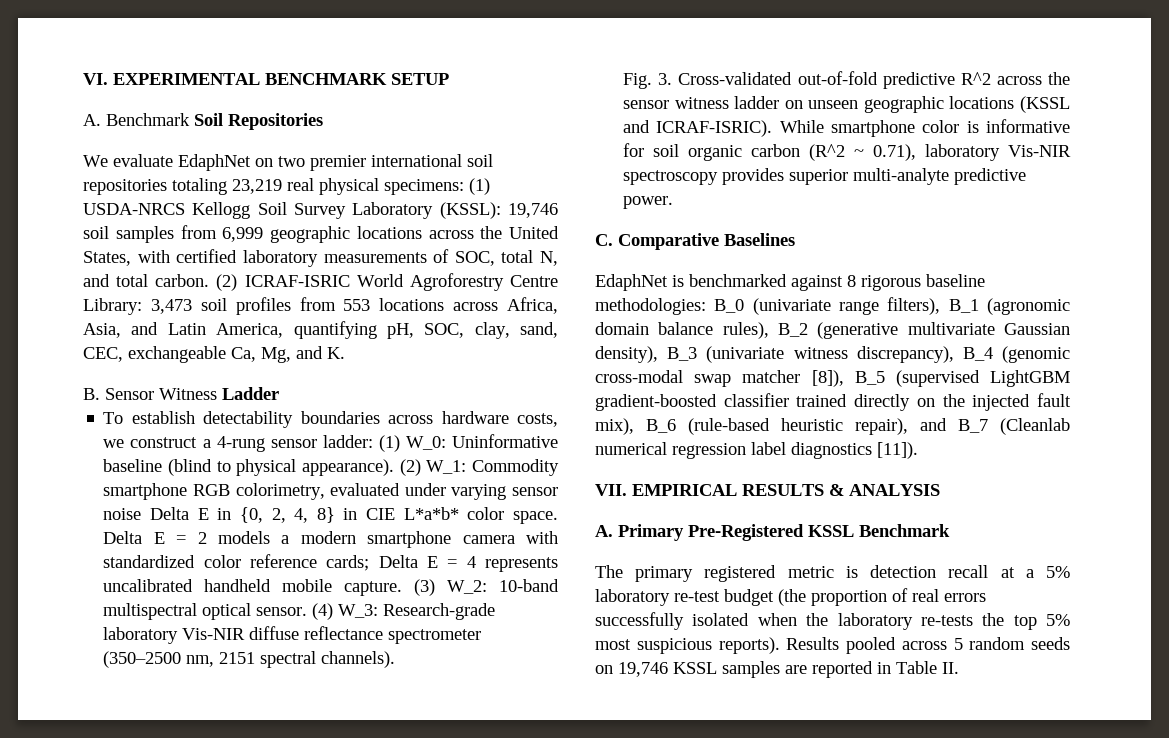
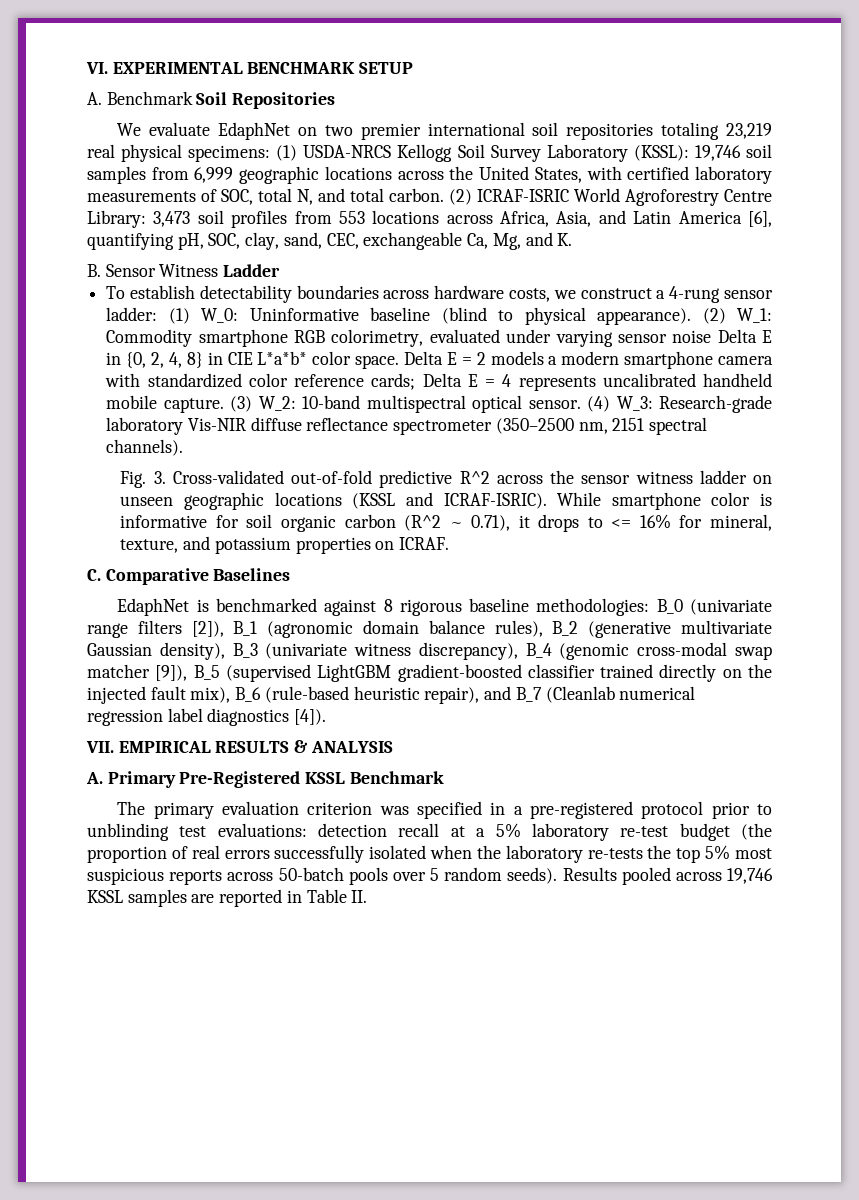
[216,323,284,338] America, -> [678,211,773,227] America [6],
[925,144,1071,161] [623,168,1027,185] [623,196,674,209] laboratory Vis-NIR spectroscopy provides superior multi-analyte predictive power. -> [518,514,772,532] [120,536,450,554] it drops to <= 16% for mineral, texture, and potassium properties on ICRAF.
[887,297,941,315] filters), -> [137,620,224,637] filters [2]),
[811,370,844,387] [8]), -> [155,665,188,681] [9]),
[877,442,918,459] [11]). -> [294,709,327,725] [4]).
[704,565,858,582] registered metric is -> [221,801,773,819] [87,823,307,841] evaluation criterion was specified in a pre-registered protocol prior to unblinding test evaluations:
[718,637,1070,654] [595,665,613,674] reports). Results pooled across 5 random seeds on -> [169,867,722,885] reports across 50-batch pools over 5 random seeds). Results pooled across

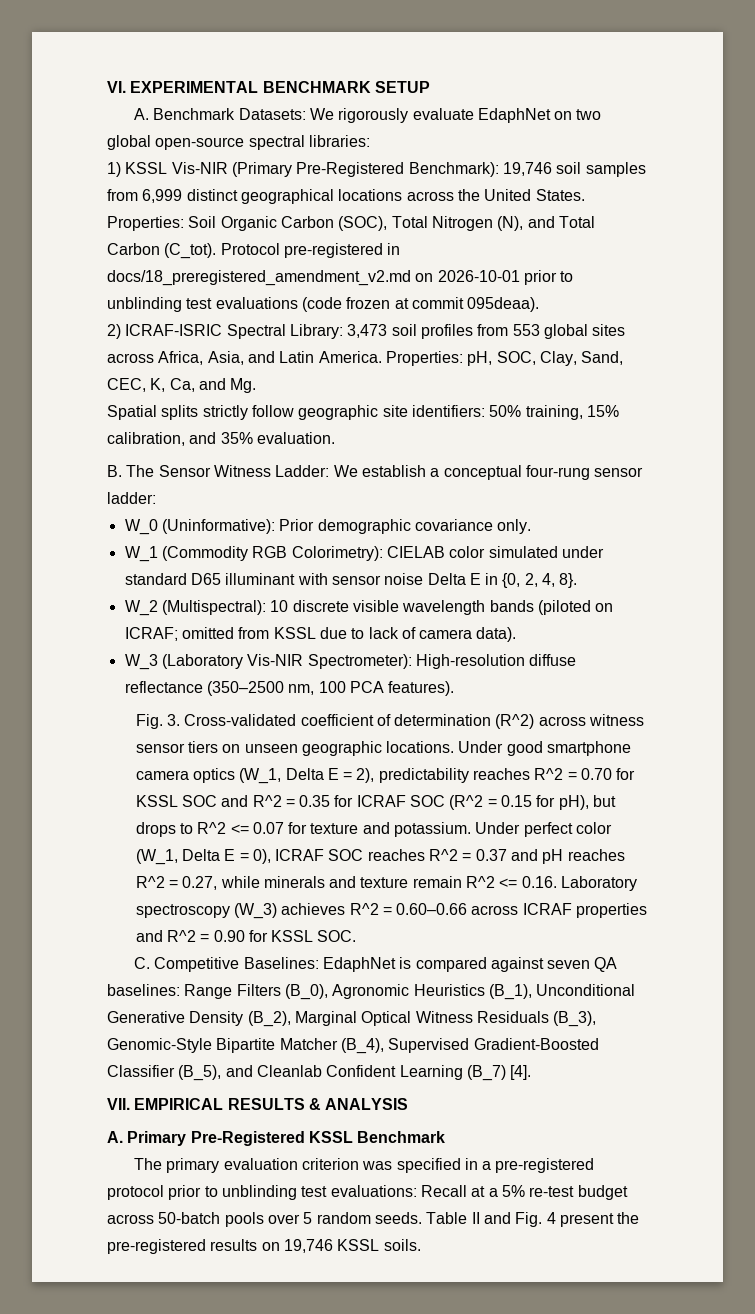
[196,92,336,109] [117,123,142,136] Soil Repositories // We -> [238,108,409,123] Datasets: We rigorously
[360,122,772,140] [87,144,689,162] premier international soil repositories totaling 23,219 real physical specimens: (1) USDA-NRCS Kellogg Soil Survey Laboratory (KSSL): -> [107,135,370,150] [107,162,499,177] global open-source spectral libraries: // 1) KSSL Vis-NIR (Primary Pre-Registered Benchmark):
[239,166,320,184] geographic -> [186,189,334,204] distinct geographical
[534,166,773,184] [87,188,772,206] States, with certified laboratory measurements of SOC, total N, and total carbon. (2) ICRAF-ISRIC World Agroforestry Centre -> [535,189,585,201] [107,216,595,231] [107,243,401,259] [107,270,574,286] [107,297,540,312] [107,324,286,339] States. Properties: Soil Organic Carbon (SOC), Total Nitrogen (N), and Total Carbon (C_tot). Protocol pre-registered in docs/18_preregistered_amendment_v2.md on 2026-10-01 prior to unblinding test evaluations (code frozen at commit 095deaa). // 2) ICRAF-ISRIC Spectral
[372,210,440,224] locations -> [543,324,626,339] global sites
[678,211,773,227] [87,232,573,250] America [6], quantifying pH, SOC, clay, sand, CEC, exchangeable Ca, Mg, and K. -> [318,351,624,366] [107,378,257,393] [107,405,619,420] [107,432,335,446] America. Properties: pH, SOC, Clay, Sand, CEC, K, Ca, and Mg. // Spatial splits strictly follow geographic site identifiers: 50% training, 15% calibration, and 35% evaluation.
(101, 270) none -> [126,465,155,477] The
[223,264,281,277] [106,285,773,303] [106,307,773,325] [106,329,613,347] Ladder // To establish detectability boundaries across hardware costs, we construct a 4-rung sensor ladder: (1) W_0: Uninformative baseline (blind to physical appearance). (2) W_1: Commodity smartphone RGB colorimetry, evaluated under varying -> [275,465,644,480] [107,492,156,504] [124,519,532,535] [124,546,604,562] [124,573,328,585] Ladder: We establish a conceptual four-rung sensor ladder: // W_0 (Uninformative): Prior demographic covariance only. // W_1 (Commodity RGB Colorimetry): CIELAB color simulated under standard D65 illuminant with
[186,351,773,369] [105,373,772,391] [106,395,773,413] [106,417,246,435] 8} in CIE L*a*b* color space. Delta E = 2 models a modern smartphone camera with standardized color reference cards; Delta E = 4 represents uncalibrated handheld mobile capture. (3) W_2: 10-band multispectral optical sensor. (4) W_3: Research-grade laboratory Vis-NIR -> [559,573,578,588] [124,600,614,616] [124,627,517,642] [124,654,525,670] 8}. // W_2 (Multispectral): 10 discrete visible wavelength bands (piloted on ICRAF; omitted from KSSL due to lack of camera data). // W_3 (Laboratory Vis-NIR Spectrometer): High-resolution
[393,420,493,435] spectrometer -> (203, 687) none
[612,417,708,435] [106,439,184,456] 2151 spectral channels). -> [318,681,455,696] 100 PCA features).
[291,470,773,488] [120,492,772,510] [120,514,772,532] [120,536,450,554] [87,568,291,585] [117,598,773,616] [87,620,772,638] [87,642,772,660] [87,664,772,682] [87,686,696,704] [87,708,327,726] out-of-fold predictive R^2 across the sensor witness ladder on unseen geographic locations (KSSL and ICRAF-ISRIC). While smartphone color is informative for soil organic carbon (R^2 ~ 0.71), it drops to <= 16% for mineral, texture, and potassium properties on ICRAF. // C. Comparative Baselines // EdaphNet is benchmarked against 8 rigorous baseline methodologies: B_0 (univariate range filters [2]), B_1 (agronomic domain balance rules), B_2 (generative multivariate Gaussian density), B_3 (univariate witness discrepancy), B_4 (genomic cross-modal swap matcher [9]), B_5 (supervised LightGBM gradient-boosted classifier trained directly on the injected fault mix), B_6 (rule-based heuristic repair), and B_7 (Cleanlab numerical regression label diagnostics [4]). -> [300,714,645,729] [135,741,632,756] [135,768,636,784] [135,795,617,810] [135,822,613,837] [135,849,625,865] [135,876,638,891] [135,903,648,919] [135,930,357,942] [133,957,618,972] [107,984,636,1000] [107,1011,597,1027] [107,1038,599,1054] [107,1065,532,1081] coefficient of determination (R^2) across witness sensor tiers on unseen geographic locations. Under good smartphone camera optics (W_1, Delta E = 2), predictability reaches R^2 = 0.70 for KSSL SOC and R^2 = 0.35 for ICRAF SOC (R^2 = 0.15 for pH), but drops to R^2 <= 0.07 for texture and potassium. Under perfect color (W_1, Delta E = 0), ICRAF SOC reaches R^2 = 0.37 and pH reaches R^2 = 0.27, while minerals and texture remain R^2 <= 0.16. Laboratory spectroscopy (W_3) achieves R^2 = 0.60–0.66 across ICRAF properties and R^2 = 0.90 for KSSL SOC. // C. Competitive Baselines: EdaphNet is compared against seven QA baselines: Range Filters (B_0), Agronomic Heuristics (B_1), Unconditional Generative Density (B_2), Marginal Optical Witness Residuals (B_3), Genomic-Style Bipartite Matcher (B_4), Supervised Gradient-Boosted Classifier (B_5), and Cleanlab Confident Learning (B_7) [4].
[318,823,440,837] detection recall -> [420,1185,467,1197] Recall
[531,823,609,841] laboratory -> (525, 1191) none
[741,823,773,840] [87,845,772,863] [87,868,223,885] (the proportion of real errors successfully isolated when the laboratory re-tests the top 5% most suspicious reports -> (628, 1192) none
[507,867,773,885] [87,889,368,907] seeds). Results pooled across 19,746 KSSL samples are reported in Table II. -> [374,1212,640,1227] [107,1239,421,1254] seeds. Table II and Fig. 4 present the pre-registered results on 19,746 KSSL soils.

